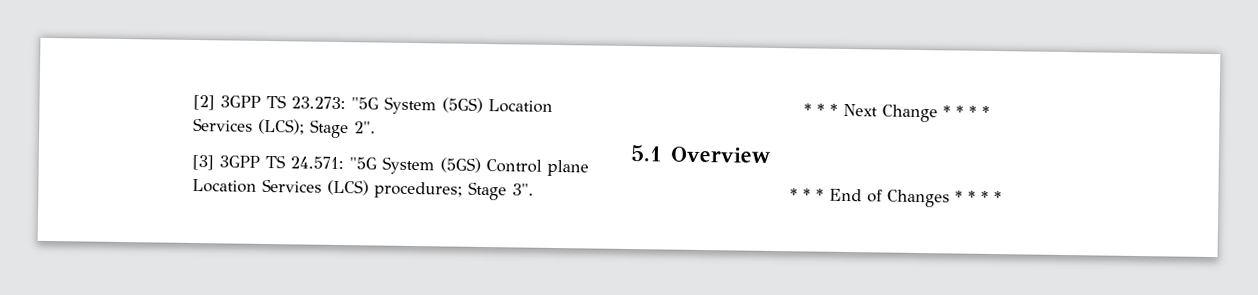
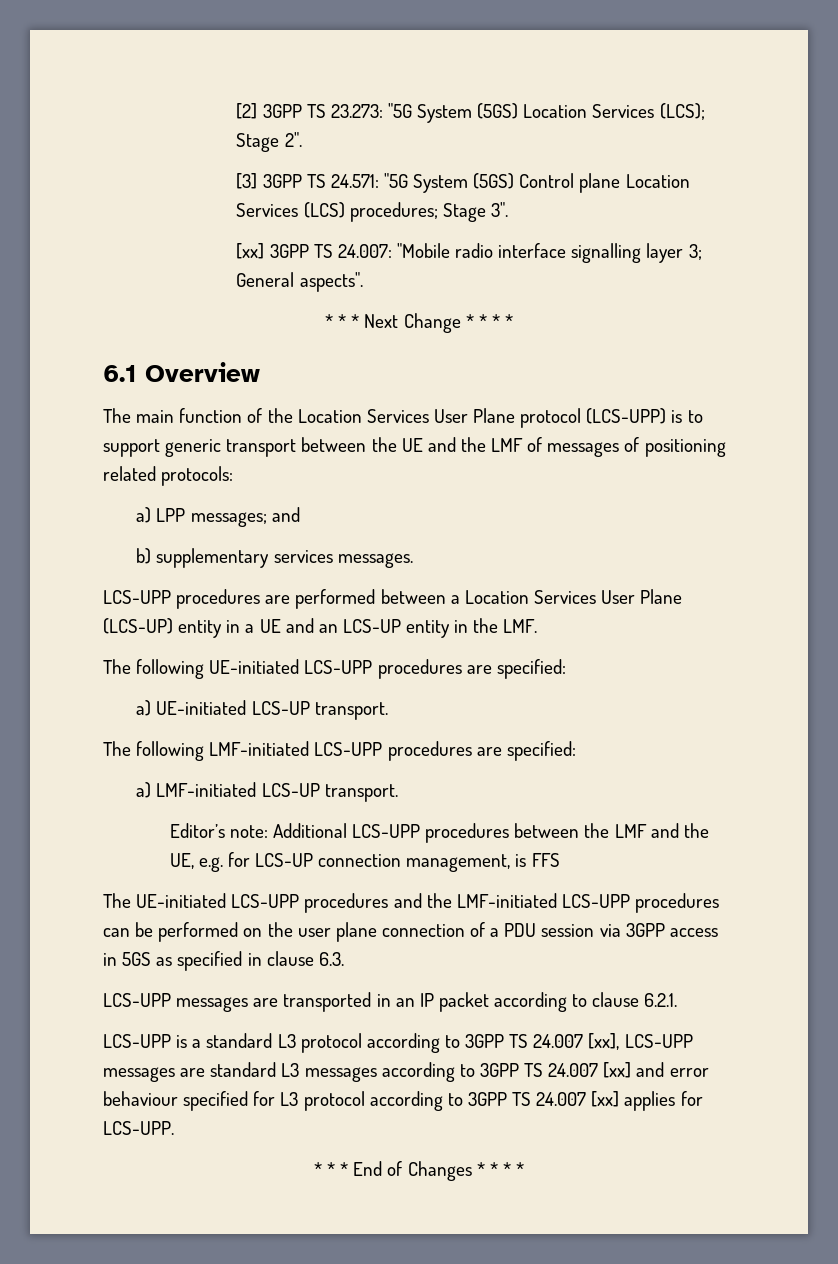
(535, 189) none -> [236,243,702,263] [236,272,363,292] // [xx] 3GPP TS 24.007: "Mobile radio interface signalling layer 3; General aspects".
[630,145,663,162] 5.1 -> [103,365,137,382] 6.1
(772, 154) none -> [103,408,703,428] [103,437,726,457] [103,466,234,486] [136,507,300,527] [136,548,413,568] [103,589,683,609] [103,618,538,638] [103,659,566,679] [136,700,388,720] [103,741,576,761] [136,782,398,802] [169,823,709,843] [169,852,560,872] [103,893,720,913] [103,922,718,942] [103,951,344,971] [103,992,678,1012] [103,1033,693,1053] [103,1062,709,1082] [103,1091,703,1111] [103,1121,174,1135] // The main function of the Location Services User Plane protocol (LCS-UPP) is to support generic transport between the UE and the LMF of messages of positioning related protocols: // a) LPP messages; and // b) supplementary services messages. // LCS-UPP procedures are performed between a Location Services User Plane (LCS-UP) entity in a UE and an LCS-UP entity in the LMF. // The following UE-initiated LCS-UPP procedures are specified: // a) UE-initiated LCS-UP transport. // The following LMF-initiated LCS-UPP procedures are specified: // a) LMF-initiated LCS-UP transport. // Editor’s note: Additional LCS-UPP procedures between the LMF and the UE, e.g. for LCS-UP connection management, is FFS // The UE-initiated LCS-UPP procedures and the LMF-initiated LCS-UPP procedures can be performed on the user plane connection of a PDU session via 3GPP access in 5GS as specified in clause 6.3. // LCS-UPP messages are transported in an IP packet according to clause 6.2.1. // LCS-UPP is a standard L3 protocol according to 3GPP TS 24.007 [xx], LCS-UPP messages are standard L3 messages according to 3GPP TS 24.007 [xx] and error behaviour specified for L3 protocol according to 3GPP TS 24.007 [xx] applies for LCS-UPP.

